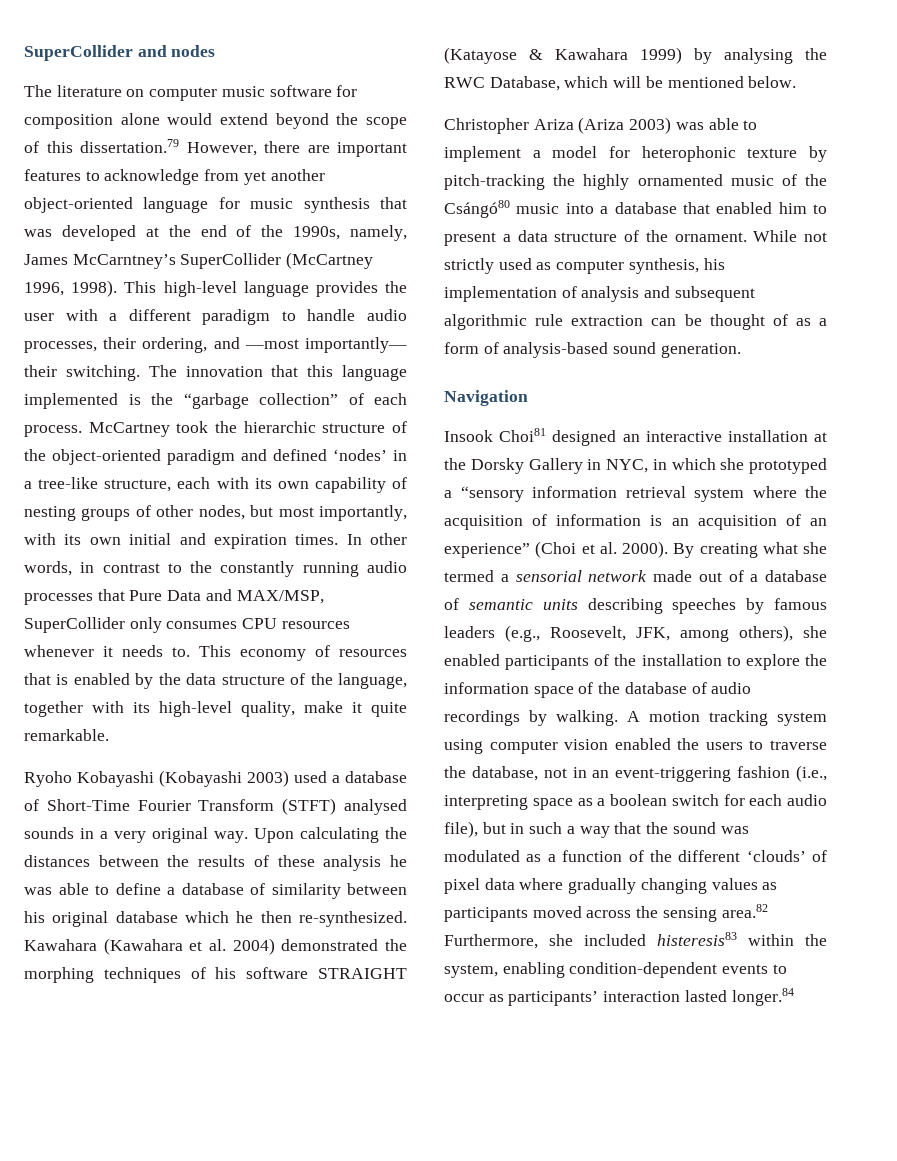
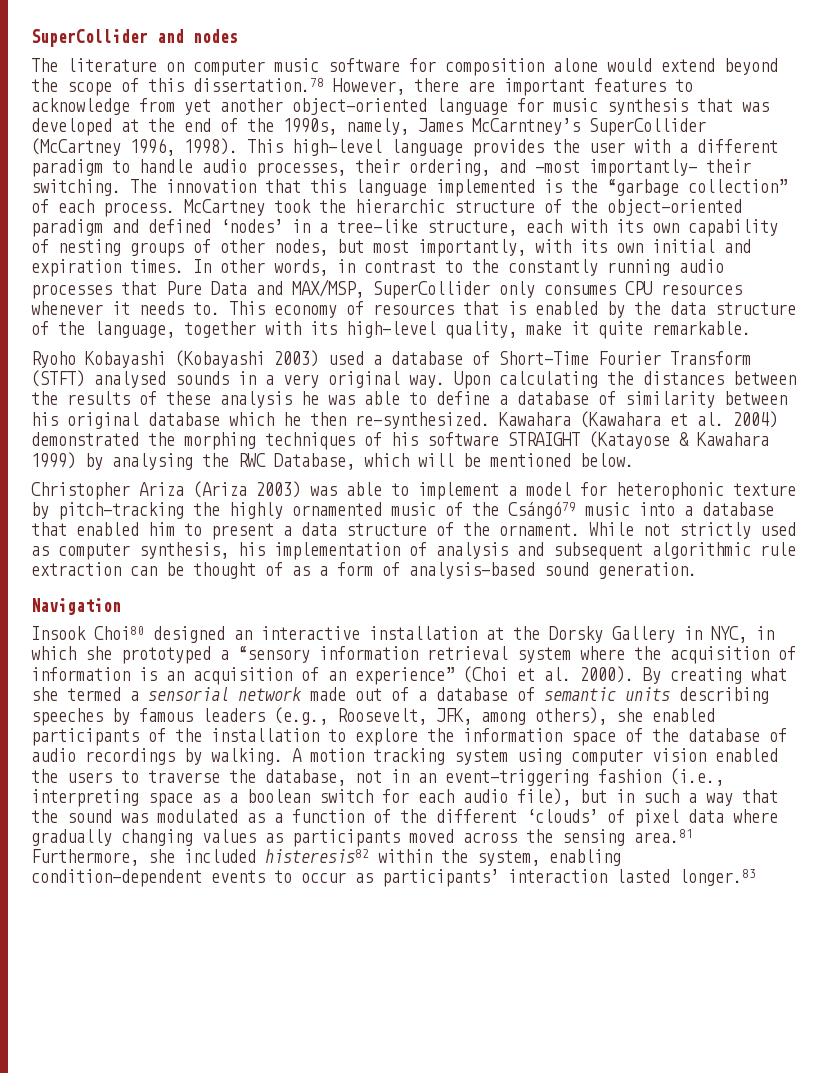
[80,139,179,153] dissertation.79 -> [193,78,324,92] dissertation.78
[444,200,510,218] Csángó80 -> [508,502,576,519] Csángó79
[499,428,547,442] Choi81 -> [94,626,144,640] Choi80
[721,904,768,918] area.82 -> [634,829,693,843] area.81
[657,932,737,946] histeresis83 -> [265,849,369,863] histeresis82
[731,988,794,1006] longer.84 -> [679,869,756,886] longer.83

